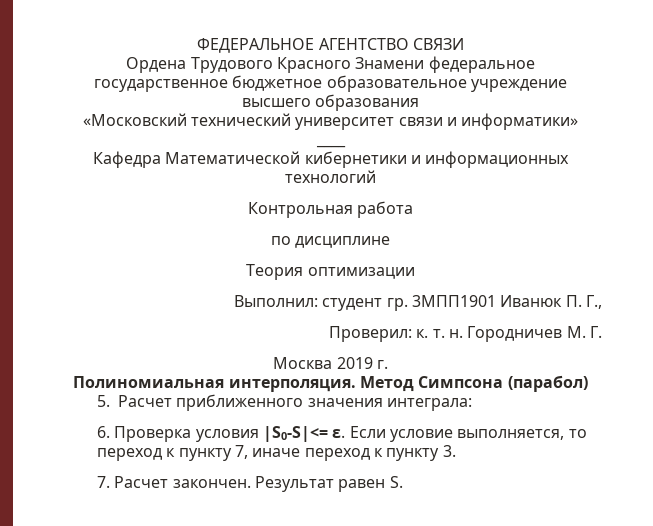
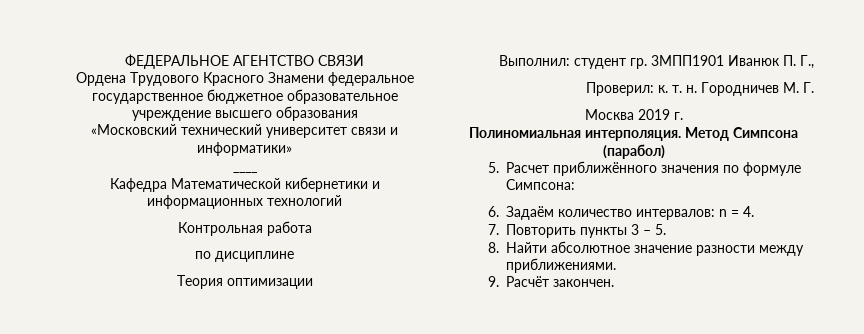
[176,394,473,411] [97,426,587,442] [97,445,456,461] [97,476,403,492] приближенного значения интеграла: // 6. Проверка условия |S0-S|<= ε. Если условие выполняется, то переход к пункту 7, иначе переход к пункту 3. // 7. Расчет закончен. Результат равен S. -> [552,161,801,176] [505,179,575,190] [487,206,754,220] [487,224,666,238] [487,241,804,256] [505,258,616,273] [487,276,614,287] приближённого значения по формуле Симпсона: // 6. Задаём количество интервалов: n = 4. // 7. Повторить пункты 3 – 5. // 8. Найти абсолютное значение разности между приближениями. // 9. Расчёт закончен.

